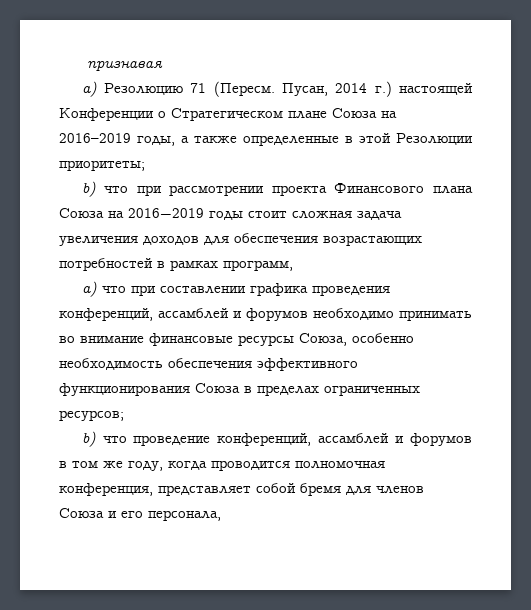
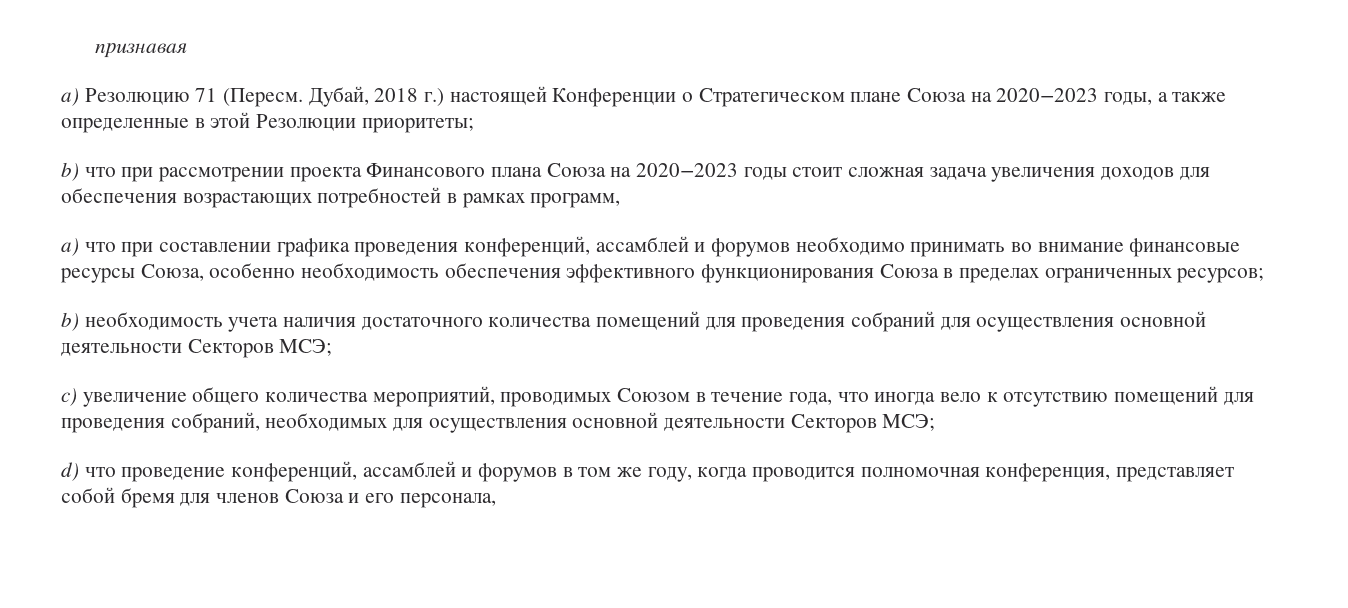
[281,83,368,96] Пусан, 2014 -> [308,86,419,107] Дубай, 2018
[59,133,131,143] 2016–2019 -> [996,88,1099,102] 2020−2023
[128,208,204,218] 2016−2019 -> [636,163,739,177] 2020−2023
(96, 439) none -> [84,311,1207,332] [61,339,333,358] [61,386,1254,407] [61,412,936,433] [61,462,79,481] необходимость учета наличия достаточного количества помещений для проведения собраний для осуществления основной деятельности Секторов МСЭ; // c) увеличение общего количества мероприятий, проводимых Союзом в течение года, что иногда вело к отсутствию помещений для проведения собраний, необходимых для осуществления основной деятельности Секторов МСЭ; // d)

